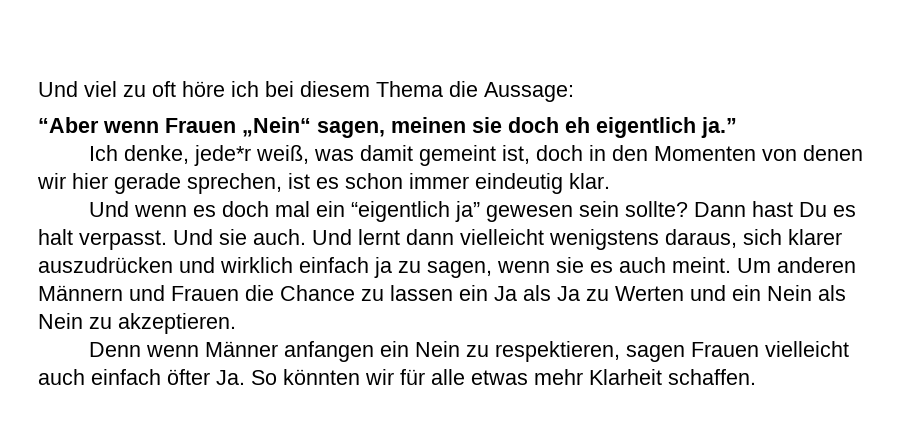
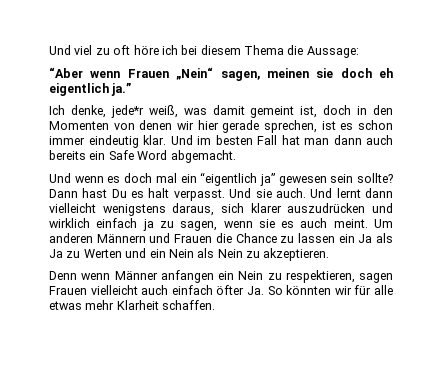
(610, 181) none -> [170,135,393,145] [49,150,236,163] Und im besten Fall hat man dann auch bereits ein Safe Word abgemacht.

